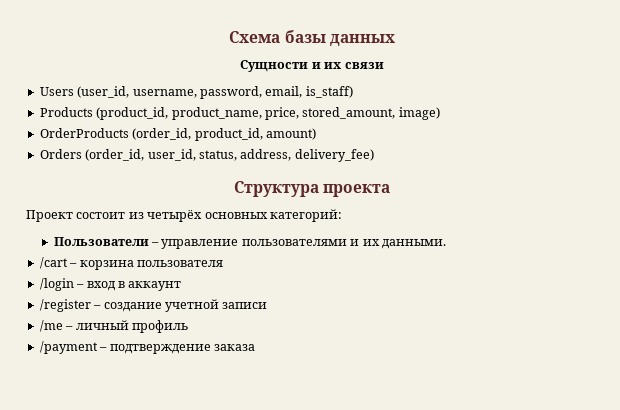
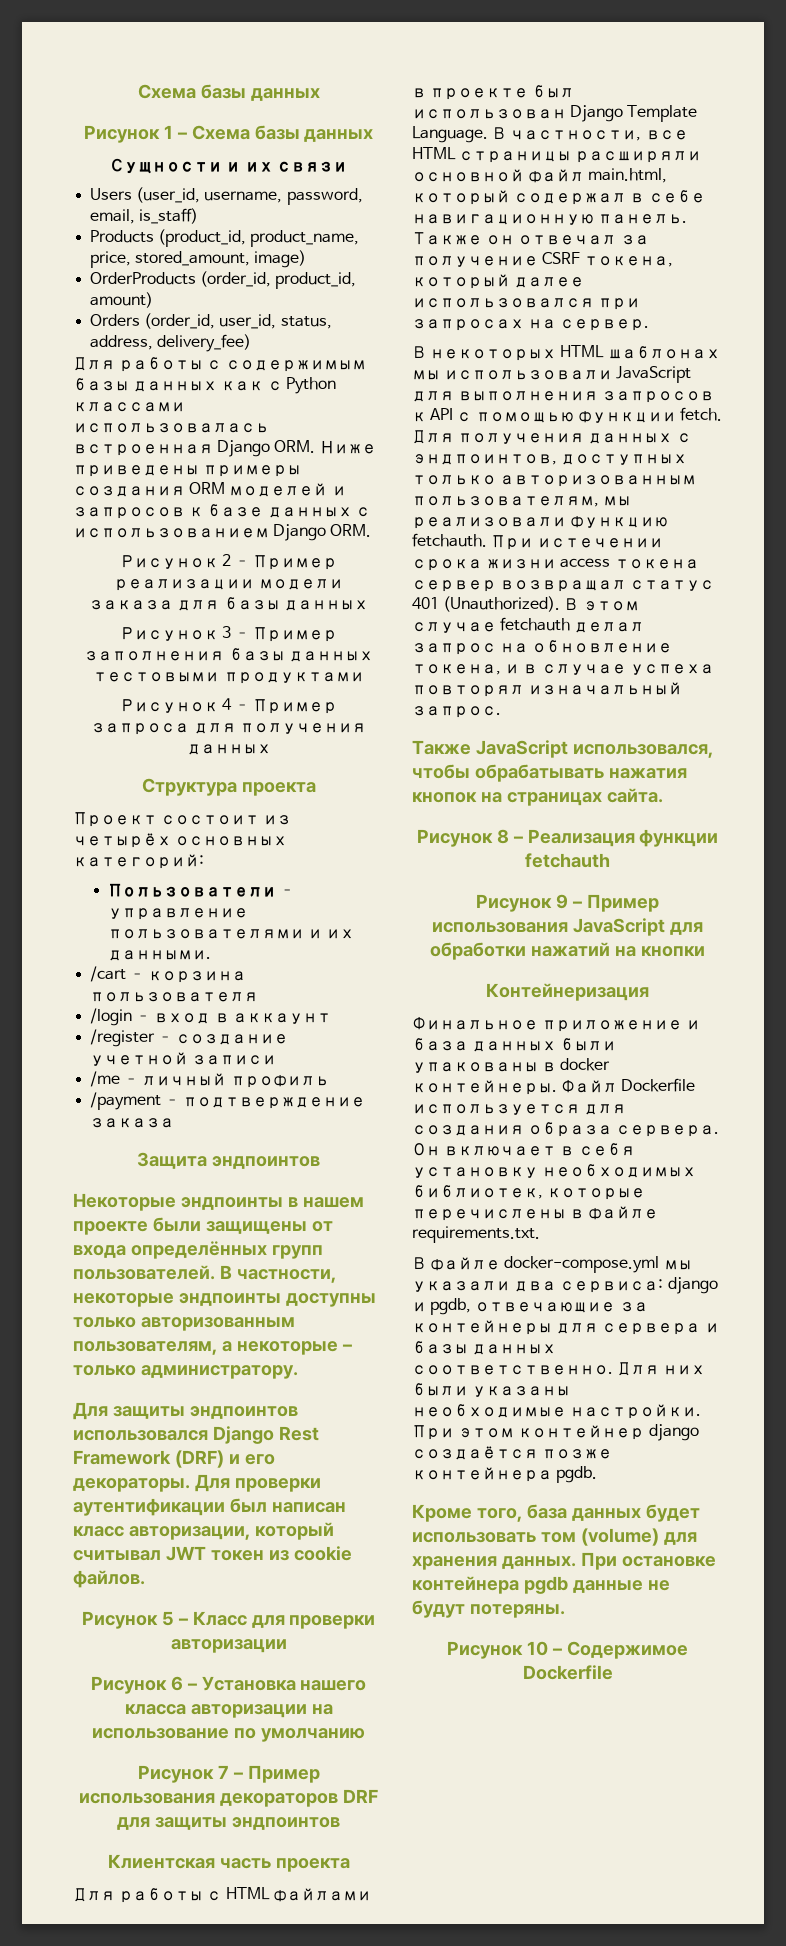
[229,30,395,46] Схема базы данных -> [137,84,320,101] [83,125,374,143] Схема базы данных // Рисунок 1 – Схема базы данных
(374, 155) none -> [73,357,366,372] [73,377,336,394] [73,402,185,412] [73,423,269,433] [73,440,376,457] [73,465,302,477] [73,482,346,497] [73,504,370,519] [73,524,372,541] [119,554,338,570] [114,579,343,591] [89,597,368,611] [119,626,338,642] [84,648,373,662] [93,672,364,684] [119,698,338,714] [91,723,366,735] [186,744,271,755] // Для работы с содержимым базы данных как с Python классами использовалась встроенная Django ORM. Ниже приведены примеры создания ORM моделей и запросов к базе данных с использованием Django ORM. // Рисунок 2 – Пример реализации модели заказа для базы данных // Рисунок 3 – Пример заполнения базы данных тестовыми продуктами // Рисунок 4 – Пример запроса для получения данных
(255, 347) none -> [137,1152,320,1169] [73,1193,364,1211] [73,1217,333,1235] [73,1241,323,1259] [73,1265,336,1283] [73,1293,376,1307] [73,1317,295,1331] [73,1341,352,1355] [73,1365,298,1379] [73,1402,298,1420] [73,1426,319,1444] [73,1450,275,1468] [73,1474,321,1492] [73,1498,346,1516] [73,1522,334,1540] [73,1546,352,1561] [73,1570,145,1588] [81,1611,376,1629] [170,1639,287,1653] [90,1676,367,1694] [124,1704,333,1718] [92,1728,365,1742] [137,1765,320,1783] [79,1789,378,1807] [117,1817,340,1830] [107,1854,350,1872] [73,1887,371,1903] [412,85,575,100] [412,105,698,122] [412,126,688,143] [412,147,702,163] [412,168,668,183] [412,190,705,205] [412,214,688,225] [412,232,649,245] [412,252,674,267] [412,274,585,289] [412,298,641,310] [412,319,650,331] [412,345,720,361] [412,366,692,383] [412,391,715,403] [412,407,722,423] [412,430,691,444] [412,454,688,465] [412,475,697,487] [412,496,632,507] [412,516,669,529] [412,533,664,550] [412,558,699,571] [412,580,715,592] [412,596,639,612] [412,617,645,633] [412,640,673,655] [412,664,714,675] [412,682,683,697] [412,706,501,718] [412,740,713,758] [412,764,687,782] [412,788,663,806] [416,829,719,847] [525,853,610,868] [476,894,659,912] [432,918,703,936] [430,942,705,960] [486,983,649,1001] [412,1017,701,1032] [412,1038,617,1052] [412,1058,611,1073] [412,1078,696,1095] [412,1104,627,1115] [412,1122,720,1137] [412,1143,635,1156] [412,1164,697,1178] [412,1185,646,1200] [412,1206,659,1221] [412,1226,540,1243] [412,1256,692,1273] [412,1277,718,1294] [412,1298,648,1315] [412,1320,719,1335] [412,1341,557,1355] [412,1362,706,1376] [412,1383,571,1397] [412,1404,702,1419] [412,1424,699,1441] [412,1446,613,1460] [412,1466,598,1483] [412,1504,700,1522] [412,1528,697,1546] [412,1552,716,1570] [412,1576,670,1594] [412,1600,565,1618] [447,1641,688,1659] [522,1665,613,1680] // Защита эндпоинтов // Некоторые эндпоинты в нашем проекте были защищены от входа определённых групп пользователей. В частности, некоторые эндпоинты доступны только авторизованным пользователям, а некоторые – только администратору. // Для защиты эндпоинтов использовался Django Rest Framework (DRF) и его декораторы. Для проверки аутентификации был написан класс авторизации, который считывал JWT токен из cookie файлов. // Рисунок 5 – Класс для проверки авторизации // Рисунок 6 – Установка нашего класса авторизации на использование по умолчанию // Рисунок 7 – Пример использования декораторов DRF для защиты эндпоинтов // Клиентская часть проекта // Для работы с HTML файлами в проекте был использован Django Template Language. В частности, все HTML страницы расширяли основной файл main.html, который содержал в себе навигационную панель. Также он отвечал за получение CSRF токена, который далее использовался при запросах на сервер. // В некоторых HTML шаблонах мы использовали JavaScript для выполнения запросов к API с помощью функции fetch. Для получения данных с эндпоинтов, доступных только авторизованным пользователям, мы реализовали функцию fetchauth. При истечении срока жизни access токена сервер возвращал статус 401 (Unauthorized). В этом случае fetchauth делал запрос на обновление токена, и в случае успеха повторял изначальный запрос. // Также JavaScript использовался, чтобы обрабатывать нажатия кнопок на страницах сайта. // Рисунок 8 – Реализация функции fetchauth // Рисунок 9 – Пример использования JavaScript для обработки нажатий на кнопки // Контейнеризация // Финальное приложение и база данных были упакованы в docker контейнеры. Файл Dockerfile используется для создания образа сервера. Он включает в себя установку необходимых библиотек, которые перечислены в файле requirements.txt. // В файле docker-compose.yml мы указали два сервиса: django и pgdb, отвечающие за контейнеры для сервера и базы данных соответственно. Для них были указаны необходимые настройки. При этом контейнер django создаётся позже контейнера pgdb. // Кроме того, база данных будет использовать том (volume) для хранения данных. При остановке контейнера pgdb данные не будут потеряны. // Рисунок 10 – Содержимое Dockerfile

